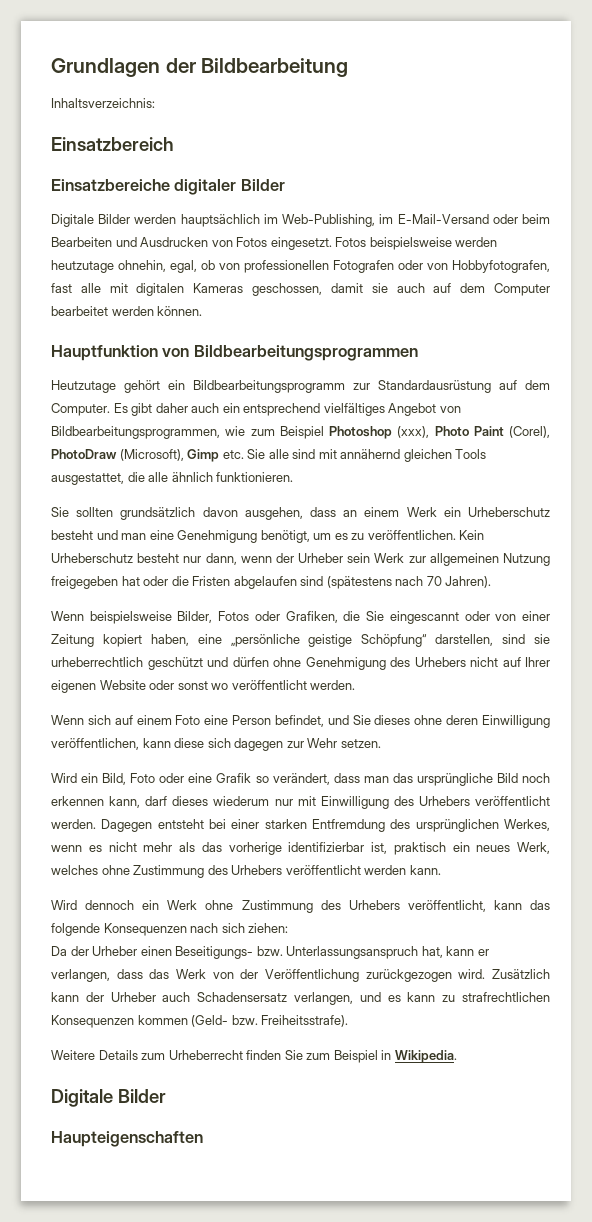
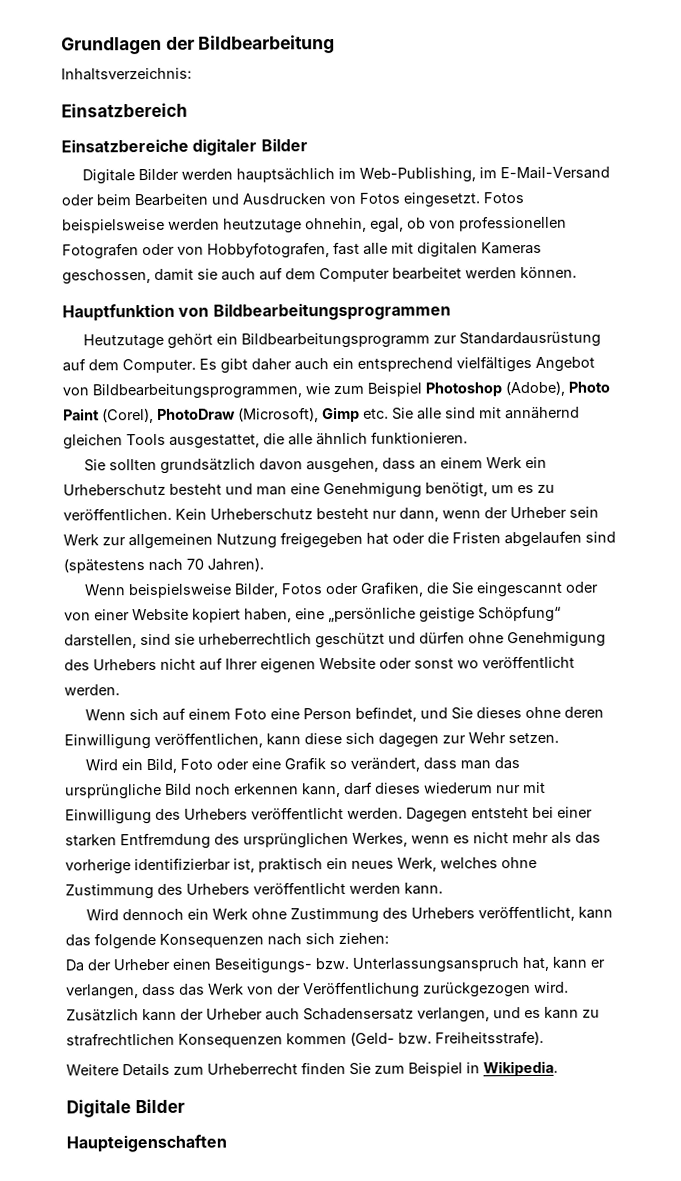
[397,426,430,438] (xxx), -> [505,380,565,397] (Adobe),
[51,634,94,647] Zeitung -> [132,608,189,621] Website

